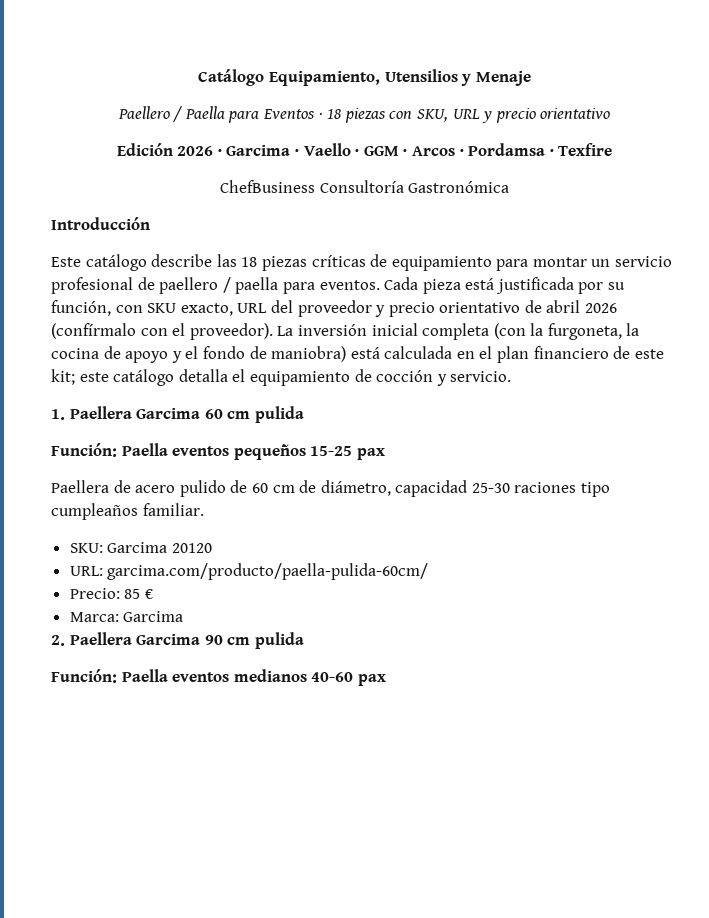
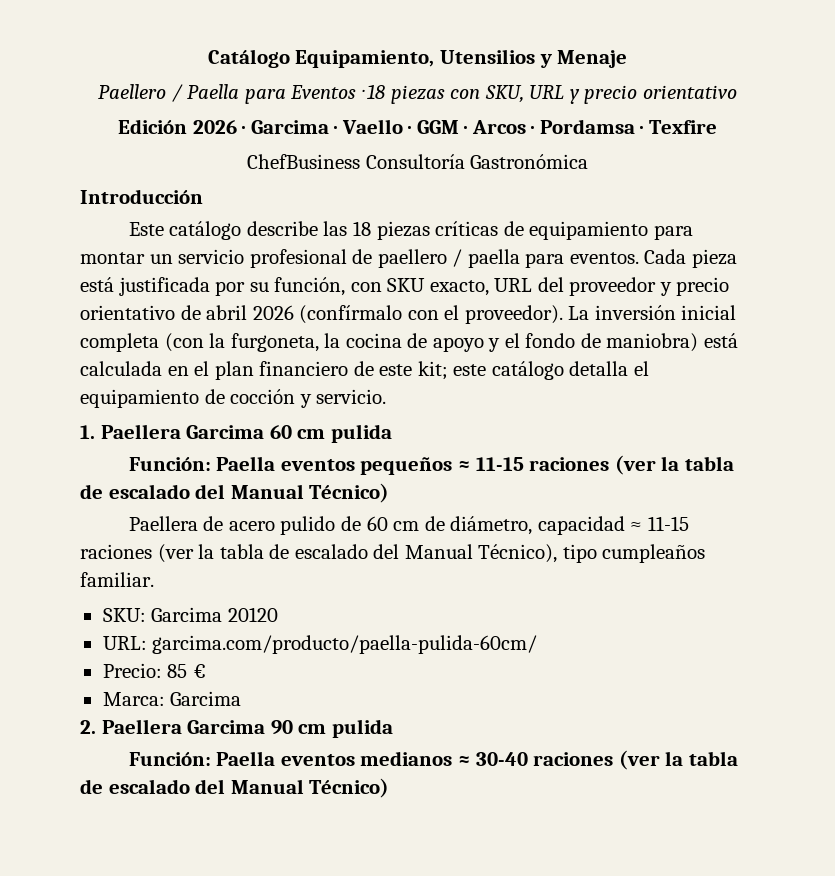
[310,446,385,460] 15-25 pax -> [458,455,734,475] [80,483,390,503] ≈ 11-15 raciones (ver la tabla de escalado del Manual Técnico)
[471,482,577,493] 25-30 raciones -> [630,516,689,531] [80,544,558,563] ≈ 11-15 raciones (ver la tabla de escalado del Manual Técnico),
[311,672,386,686] 40-60 pax -> [458,750,738,770] [80,778,390,798] ≈ 30-40 raciones (ver la tabla de escalado del Manual Técnico)

